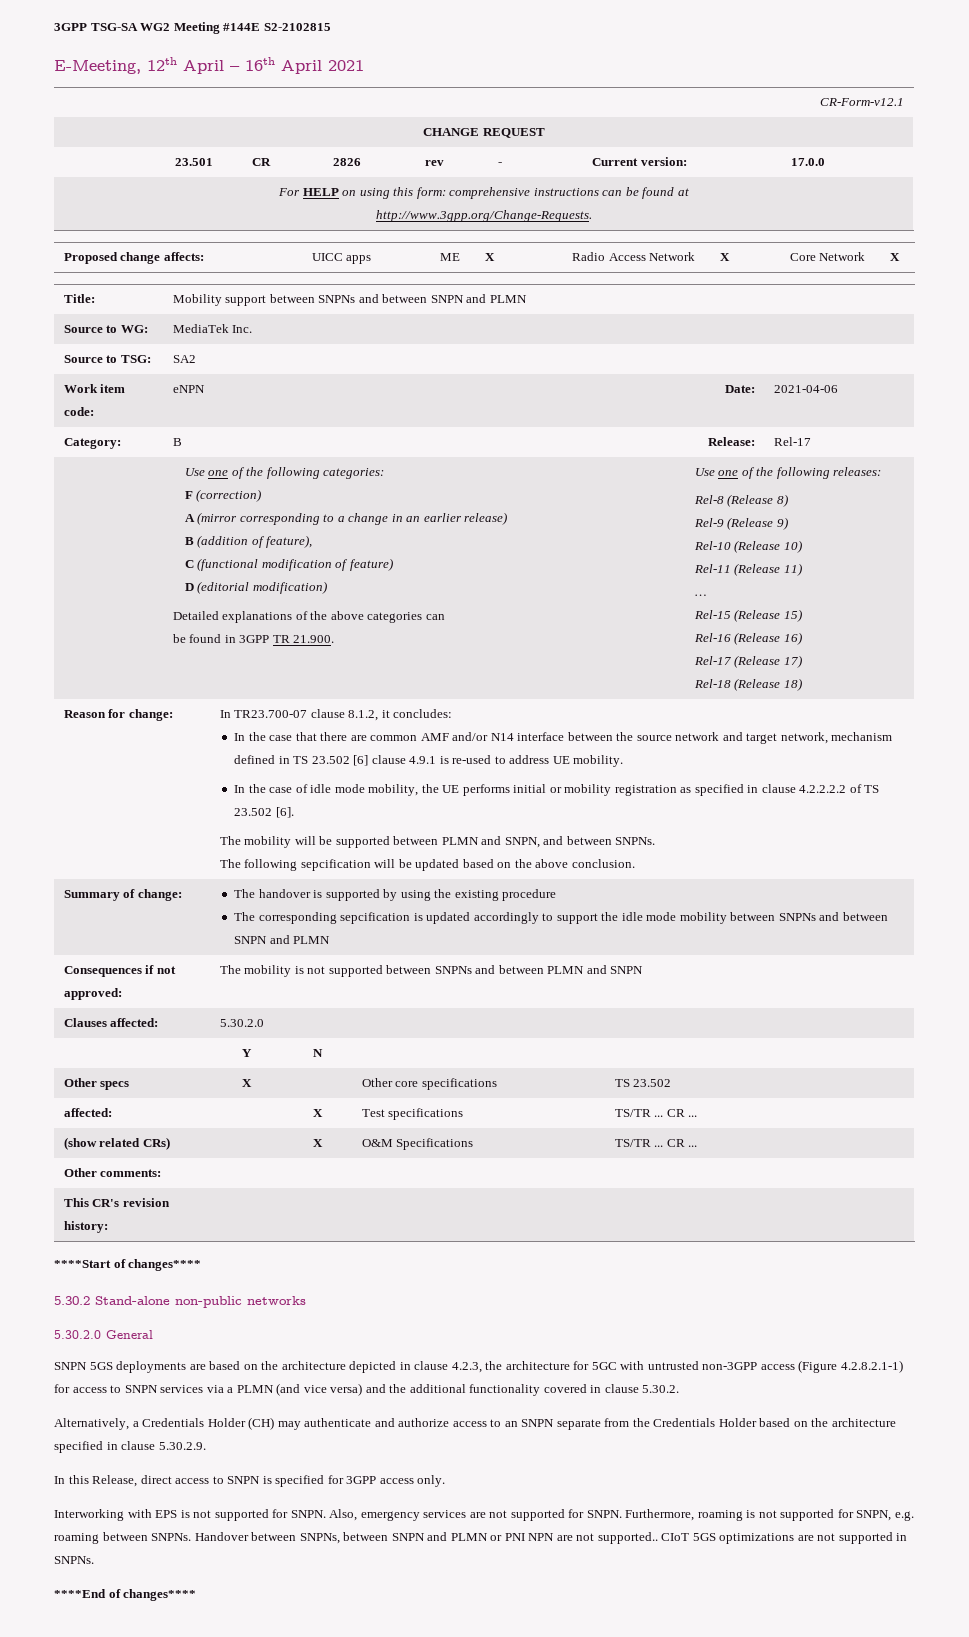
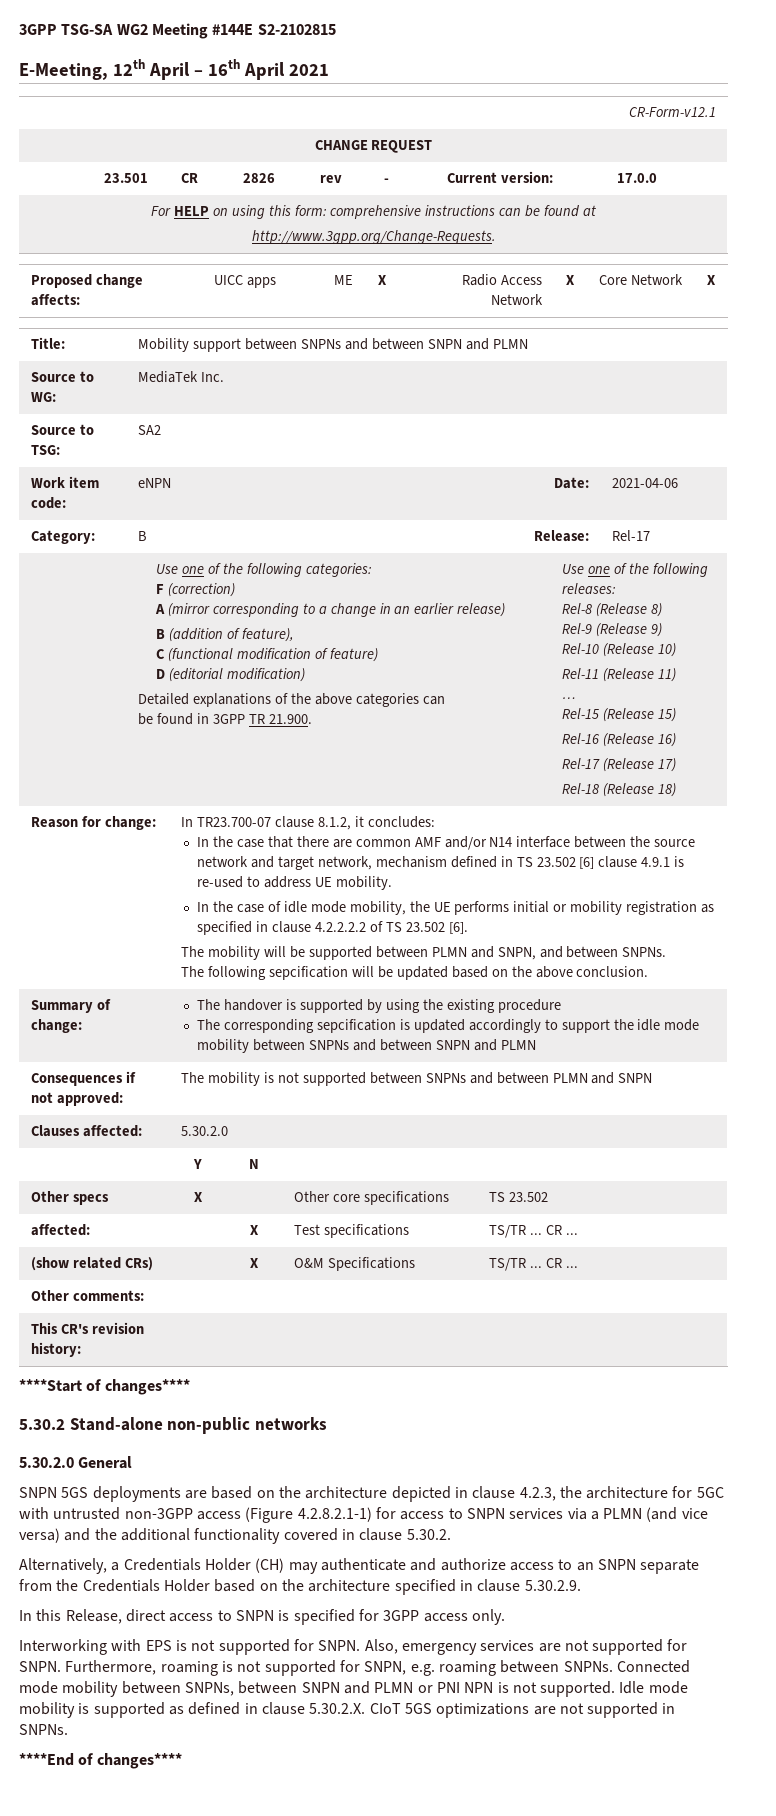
[194,1532,249,1541] Handover -> [616,1660,690,1673] [19,1681,119,1697] Connected mode mobility
[556,1532,658,1544] are not supported.. -> [497,1681,688,1697] [19,1702,366,1718] is not supported. Idle mode mobility is supported as defined in clause 5.30.2.X.

